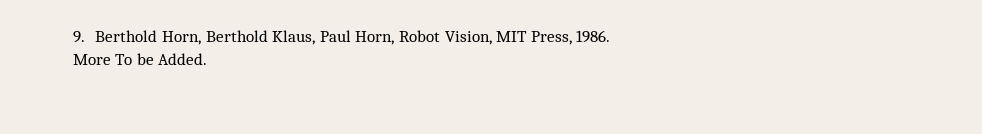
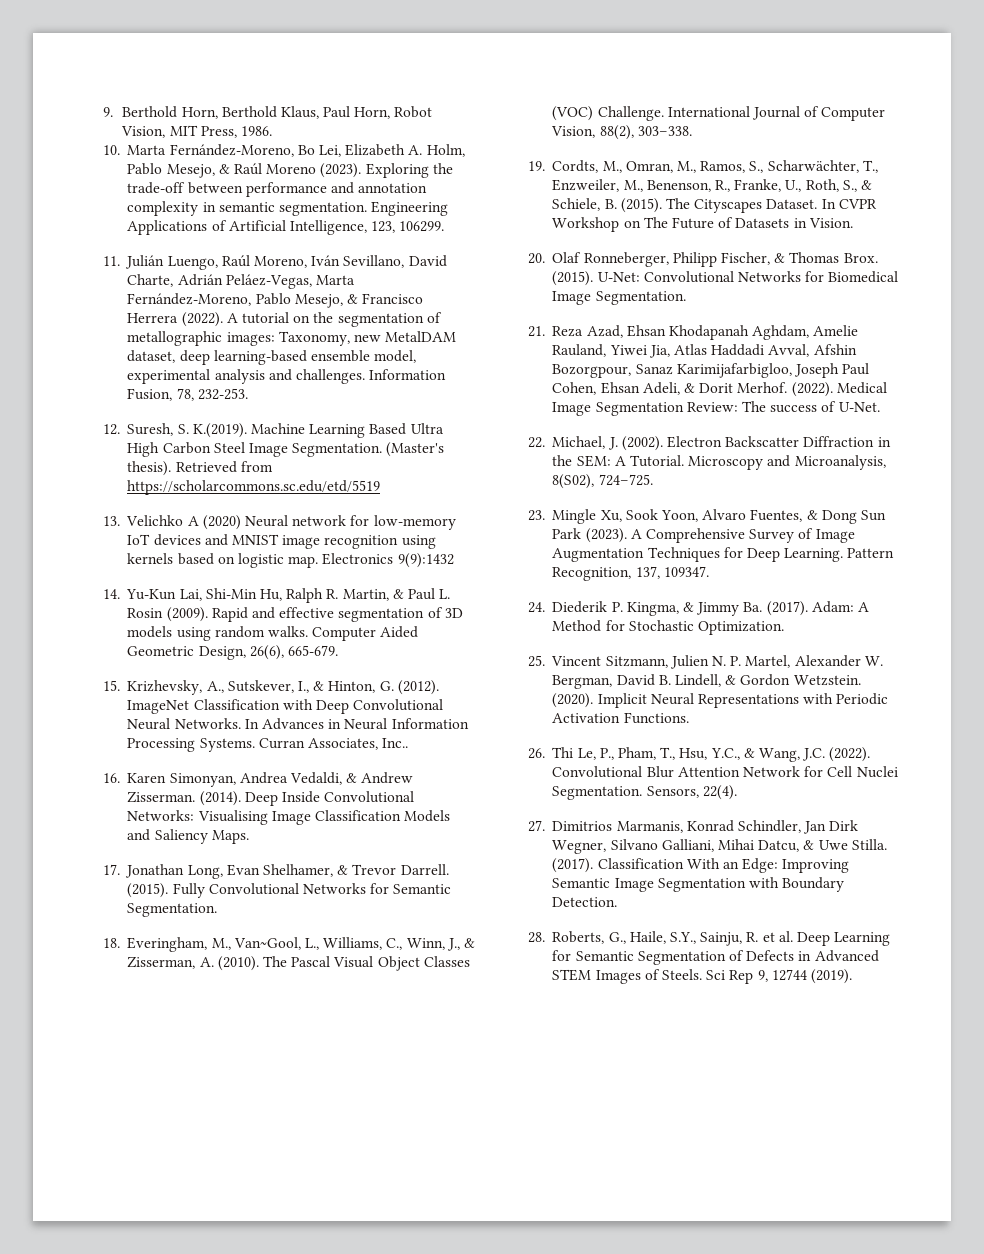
[72,53,208,65] More To be Added. -> [102,144,465,157] [127,163,453,178] [127,182,428,197] [127,201,449,216] [127,220,445,235] [102,255,447,270] [127,274,355,289] [127,293,424,308] [127,312,442,327] [127,331,457,346] [127,350,417,365] [127,369,447,384] [127,388,248,401] [102,423,444,438] [127,442,445,457] [127,461,273,476] [127,480,381,495] [102,515,456,530] [127,534,436,549] [127,553,454,568] [102,588,451,603] [127,607,463,622] [127,626,419,641] [127,645,338,660] [102,680,439,695] [127,699,444,714] [127,718,469,730] [127,738,409,752] [102,772,414,787] [127,791,415,806] [127,810,451,825] [127,829,249,844] [102,864,449,879] [127,883,452,898] [127,903,218,917] [102,937,475,952] [127,956,470,971] [552,106,886,121] [551,125,692,140] [527,160,878,173] [552,179,872,192] [552,198,877,213] [552,217,853,232] [527,252,878,267] [552,271,899,286] [552,291,686,305] [527,325,859,340] [552,344,857,358] [552,363,870,378] [552,382,887,397] [552,401,880,416] [527,436,891,451] [552,455,886,470] [552,474,653,489] [527,509,886,524] [552,528,855,543] [552,547,895,562] [552,566,709,581] [527,601,869,616] [552,620,784,635] [527,655,883,669] [552,674,861,689] [552,693,889,708] [552,712,689,724] [527,747,871,762] [552,766,898,778] [552,785,737,800] [527,820,859,834] [552,839,887,854] [552,858,850,873] [552,877,845,892] [552,897,618,907] [527,931,891,946] [552,950,879,965] [552,969,852,984] 10. Marta Fernández-Moreno, Bo Lei, Elizabeth A. Holm, Pablo Mesejo, & Raúl Moreno (2023). Exploring the trade-off between performance and annotation complexity in semantic segmentation. Engineering Applications of Artificial Intelligence, 123, 106299. // 11. Julián Luengo, Raúl Moreno, Iván Sevillano, David Charte, Adrián Peláez-Vegas, Marta Fernández-Moreno, Pablo Mesejo, & Francisco Herrera (2022). A tutorial on the segmentation of metallographic images: Taxonomy, new MetalDAM dataset, deep learning-based ensemble model, experimental analysis and challenges. Information Fusion, 78, 232-253. // 12. Suresh, S. K.(2019). Machine Learning Based Ultra High Carbon Steel Image Segmentation. (Master's thesis). Retrieved from https://scholarcommons.sc.edu/etd/5519 // 13. Velichko A (2020) Neural network for low-memory IoT devices and MNIST image recognition using kernels based on logistic map. Electronics 9(9):1432 // 14. Yu-Kun Lai, Shi-Min Hu, Ralph R. Martin, & Paul L. Rosin (2009). Rapid and effective segmentation of 3D models using random walks. Computer Aided Geometric Design, 26(6), 665-679. // 15. Krizhevsky, A., Sutskever, I., & Hinton, G. (2012). ImageNet Classification with Deep Convolutional Neural Networks. In Advances in Neural Information Processing Systems. Curran Associates, Inc.. // 16. Karen Simonyan, Andrea Vedaldi, & Andrew Zisserman. (2014). Deep Inside Convolutional Networks: Visualising Image Classification Models and Saliency Maps. // 17. Jonathan Long, Evan Shelhamer, & Trevor Darrell. (2015). Fully Convolutional Networks for Semantic Segmentation. // 18. Everingham, M., Van~Gool, L., Williams, C., Winn, J., & Zisserman, A. (2010). The Pascal Visual Object Classes (VOC) Challenge. International Journal of Computer Vision, 88(2), 303–338. // 19. Cordts, M., Omran, M., Ramos, S., Scharwächter, T., Enzweiler, M., Benenson, R., Franke, U., Roth, S., & Schiele, B. (2015). The Cityscapes Dataset. In CVPR Workshop on The Future of Datasets in Vision. // 20. Olaf Ronneberger, Philipp Fischer, & Thomas Brox. (2015). U-Net: Convolutional Networks for Biomedical Image Segmentation. // 21. Reza Azad, Ehsan Khodapanah Aghdam, Amelie Rauland, Yiwei Jia, Atlas Haddadi Avval, Afshin Bozorgpour, Sanaz Karimĳafarbigloo, Joseph Paul Cohen, Ehsan Adeli, & Dorit Merhof. (2022). Medical Image Segmentation Review: The success of U-Net. // 22. Michael, J. (2002). Electron Backscatter Diffraction in the SEM: A Tutorial. Microscopy and Microanalysis, 8(S02), 724–725. // 23. Mingle Xu, Sook Yoon, Alvaro Fuentes, & Dong Sun Park (2023). A Comprehensive Survey of Image Augmentation Techniques for Deep Learning. Pattern Recognition, 137, 109347. // 24. Diederik P. Kingma, & Jimmy Ba. (2017). Adam: A Method for Stochastic Optimization. // 25. Vincent Sitzmann, Julien N. P. Martel, Alexander W. Bergman, David B. Lindell, & Gordon Wetzstein. (2020). Implicit Neural Representations with Periodic Activation Functions. // 26. Thi Le, P., Pham, T., Hsu, Y.C., & Wang, J.C. (2022). Convolutional Blur Attention Network for Cell Nuclei Segmentation. Sensors, 22(4). // 27. Dimitrios Marmanis, Konrad Schindler, Jan Dirk Wegner, Silvano Galliani, Mihai Datcu, & Uwe Stilla. (2017). Classification With an Edge: Improving Semantic Image Segmentation with Boundary Detection. // 28. Roberts, G., Haile, S.Y., Sainju, R. et al. Deep Learning for Semantic Segmentation of Defects in Advanced STEM Images of Steels. Sci Rep 9, 12744 (2019).

